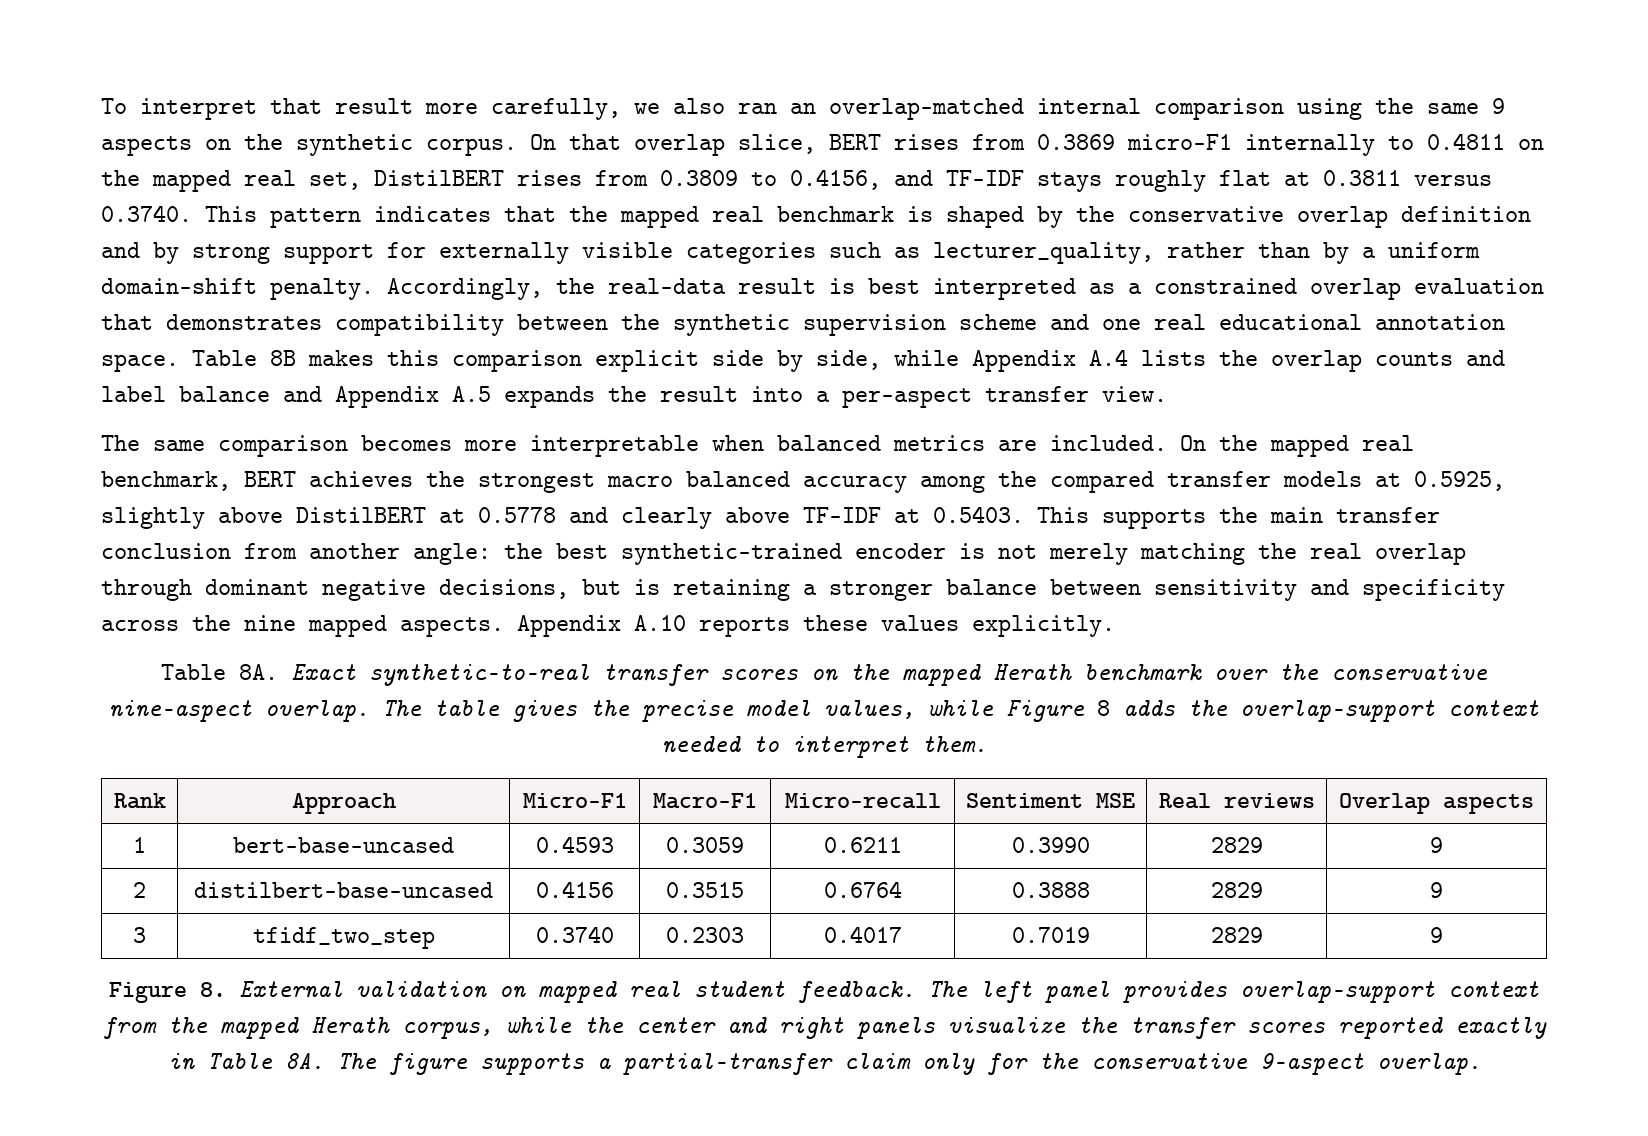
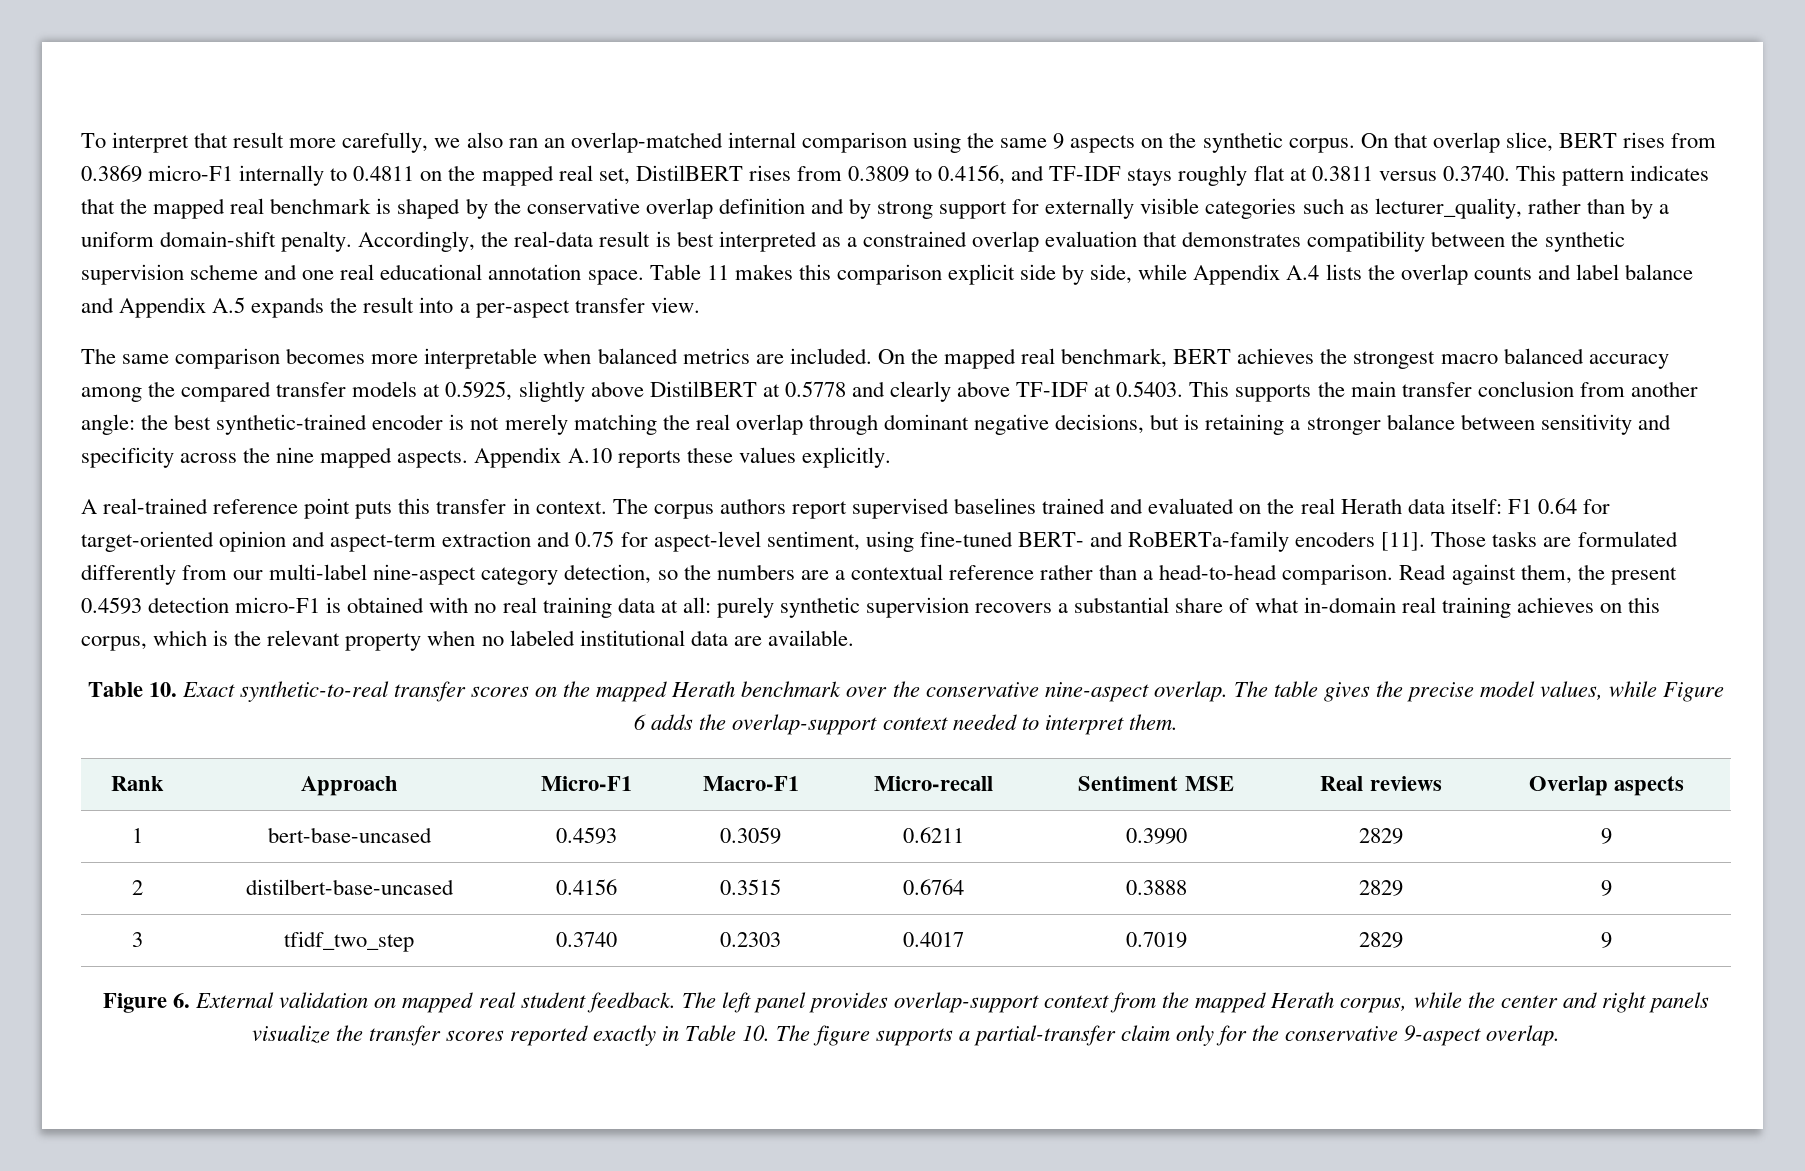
[270,350,296,366] 8B -> [706,265,729,280] 11
[161,664,278,680] // Table 8A. -> [81,498,1610,519] [81,531,1678,552] [81,564,1677,585] [81,597,1660,618] [81,630,854,651] [87,682,177,697] // A real-trained reference point puts this transfer in context. The corpus authors report supervised baselines trained and evaluated on the real Herath data itself: F1 0.64 for target-oriented opinion and aspect-term extraction and 0.75 for aspect-level sentiment, using fine-tuned BERT- and RoBERTa-family encoders [11]. Those tasks are formulated differently from our multi-label nine-aspect category detection, so the numbers are a contextual reference rather than a head-to-head comparison. Read against them, the present 0.4593 detection micro-F1 is obtained with no real training data at all: purely synthetic supervision recovers a substantial share of what in-domain real training achieves on this corpus, which is the relevant property when no labeled institutional data are available. // Table 10.
[1097,700,1110,716] 8 -> [634,714,647,730] 6
[200,982,226,997] 8. -> [173,993,191,1008] 6.
[284,1053,324,1069] 8A. -> [742,1025,771,1041] 10.

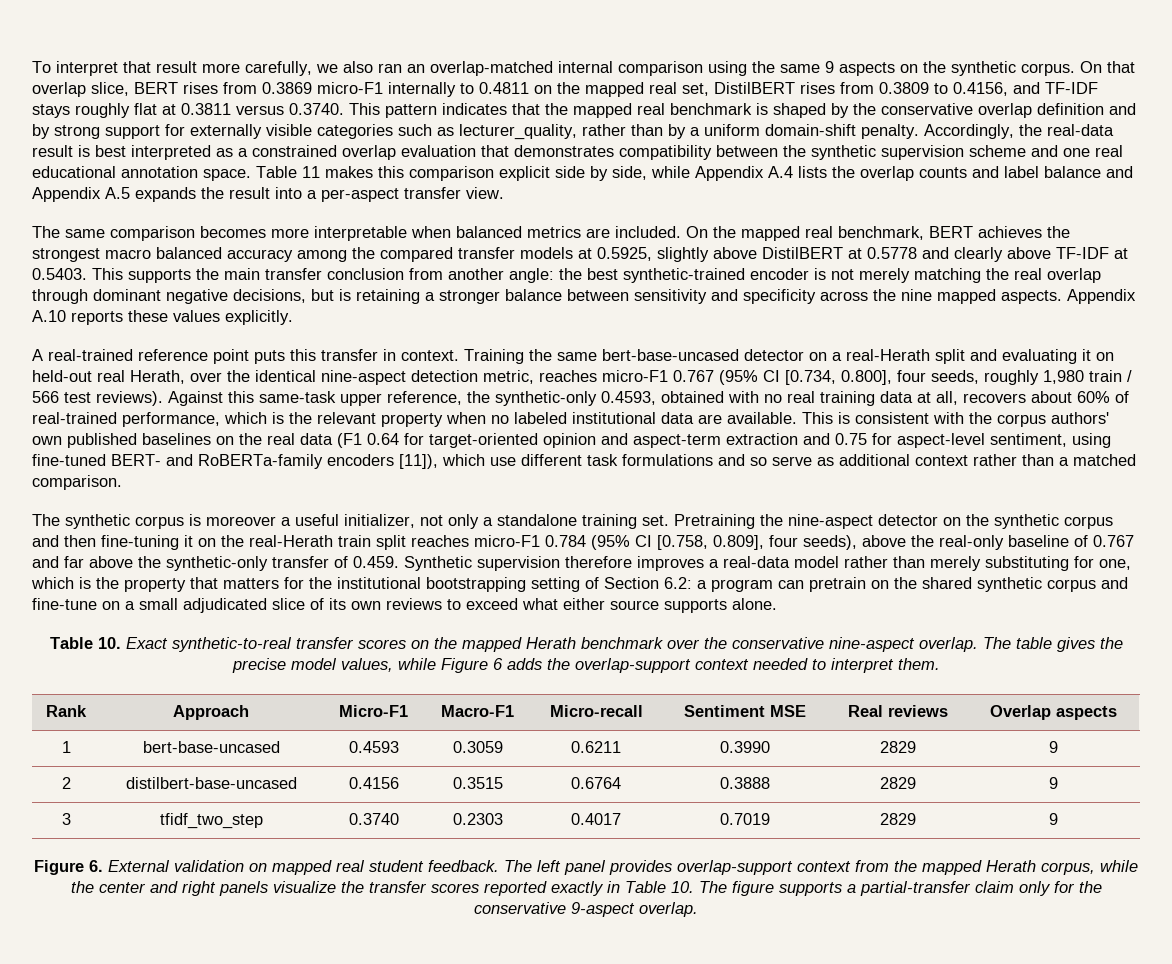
[612,498,1532,519] The corpus authors report supervised baselines trained and evaluated on the real Herath data itself: F1 -> [464,349,1114,364] [32,370,1132,385] [32,391,1129,406] [32,412,1109,427] [32,433,362,448] Training the same bert-base-uncased detector on a real-Herath split and evaluating it on held-out real Herath, over the identical nine-aspect detection metric, reaches micro-F1 0.767 (95% CI [0.734, 0.800], four seeds, roughly 1,980 train / 566 test reviews). Against this same-task upper reference, the synthetic-only 0.4593, obtained with no real training data at all, recovers about 60% of real-trained performance, which is the relevant property when no labeled institutional data are available. This is consistent with the corpus authors' own published baselines on the real data (F1
[1381,531,1678,551] [81,564,1034,585] [11]. Those tasks are formulated differently from our multi-label nine-aspect category detection, so the numbers are a contextual reference -> [399,454,968,469] [11]), which use different task formulations and so serve as additional context
[1159,564,1278,580] head-to-head -> [1073,454,1136,466] matched
[1399,564,1677,585] [81,597,1660,618] [81,630,854,651] Read against them, the present 0.4593 detection micro-F1 is obtained with no real training data at all: purely synthetic supervision recovers a substantial share of what in-domain real training achieves on this corpus, which is the relevant property when no labeled institutional data are available. -> [32,514,1113,529] [32,535,1134,550] [32,556,1131,571] [31,577,1128,592] [32,598,777,613] // The synthetic corpus is moreover a useful initializer, not only a standalone training set. Pretraining the nine-aspect detector on the synthetic corpus and then fine-tuning it on the real-Herath train split reaches micro-F1 0.784 (95% CI [0.758, 0.809], four seeds), above the real-only baseline of 0.767 and far above the synthetic-only transfer of 0.459. Synthetic supervision therefore improves a real-data model rather than merely substituting for one, which is the property that matters for the institutional bootstrapping setting of Section 6.2: a program can pretrain on the shared synthetic corpus and fine-tune on a small adjudicated slice of its own reviews to exceed what either source supports alone.

